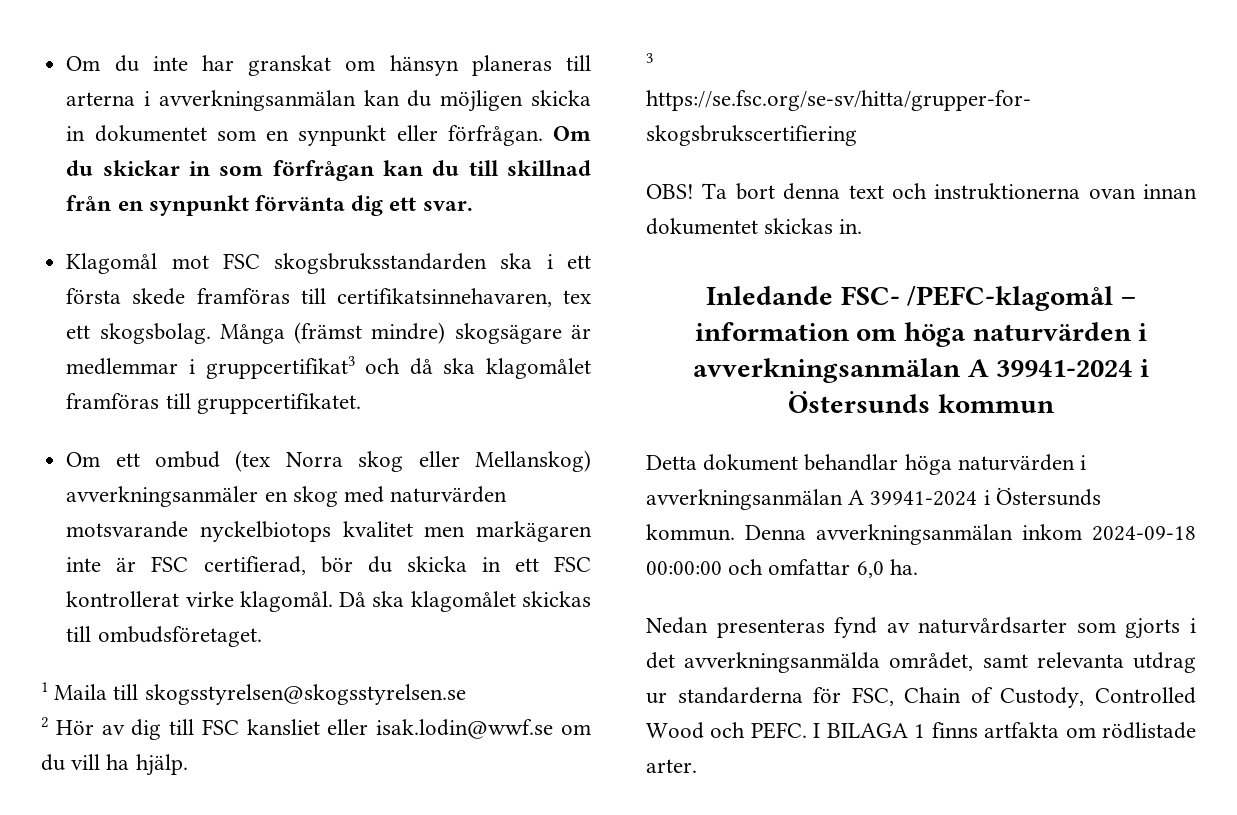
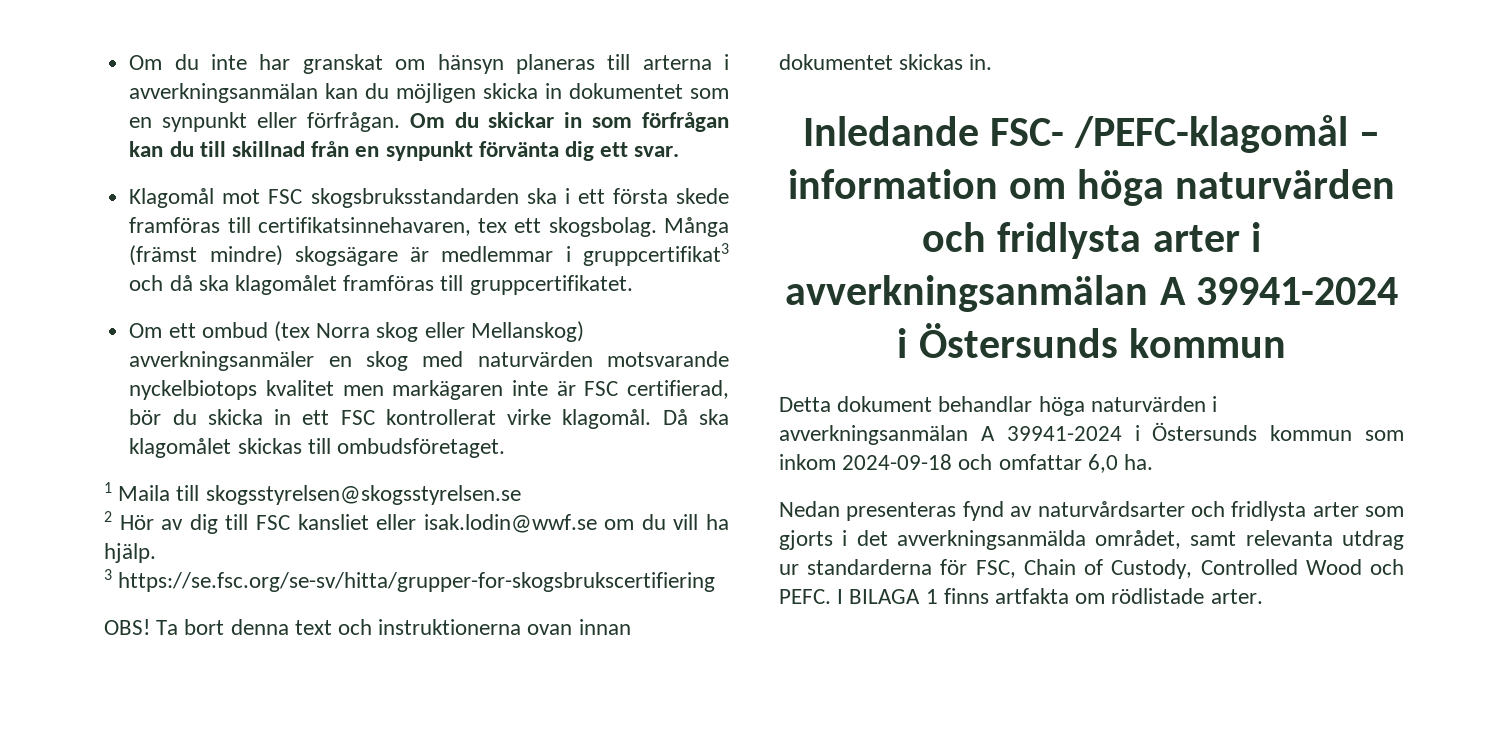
(1132, 331) none -> [922,222,1240,259] och fridlysta arter
[646,524,1013,545] kommun. Denna avverkningsanmälan -> [1270,425,1404,441] kommun som
[646,561,722,575] 00:00:00 -> (953, 462) none
(1068, 625) none -> [1190,501,1359,521] och fridlysta arter

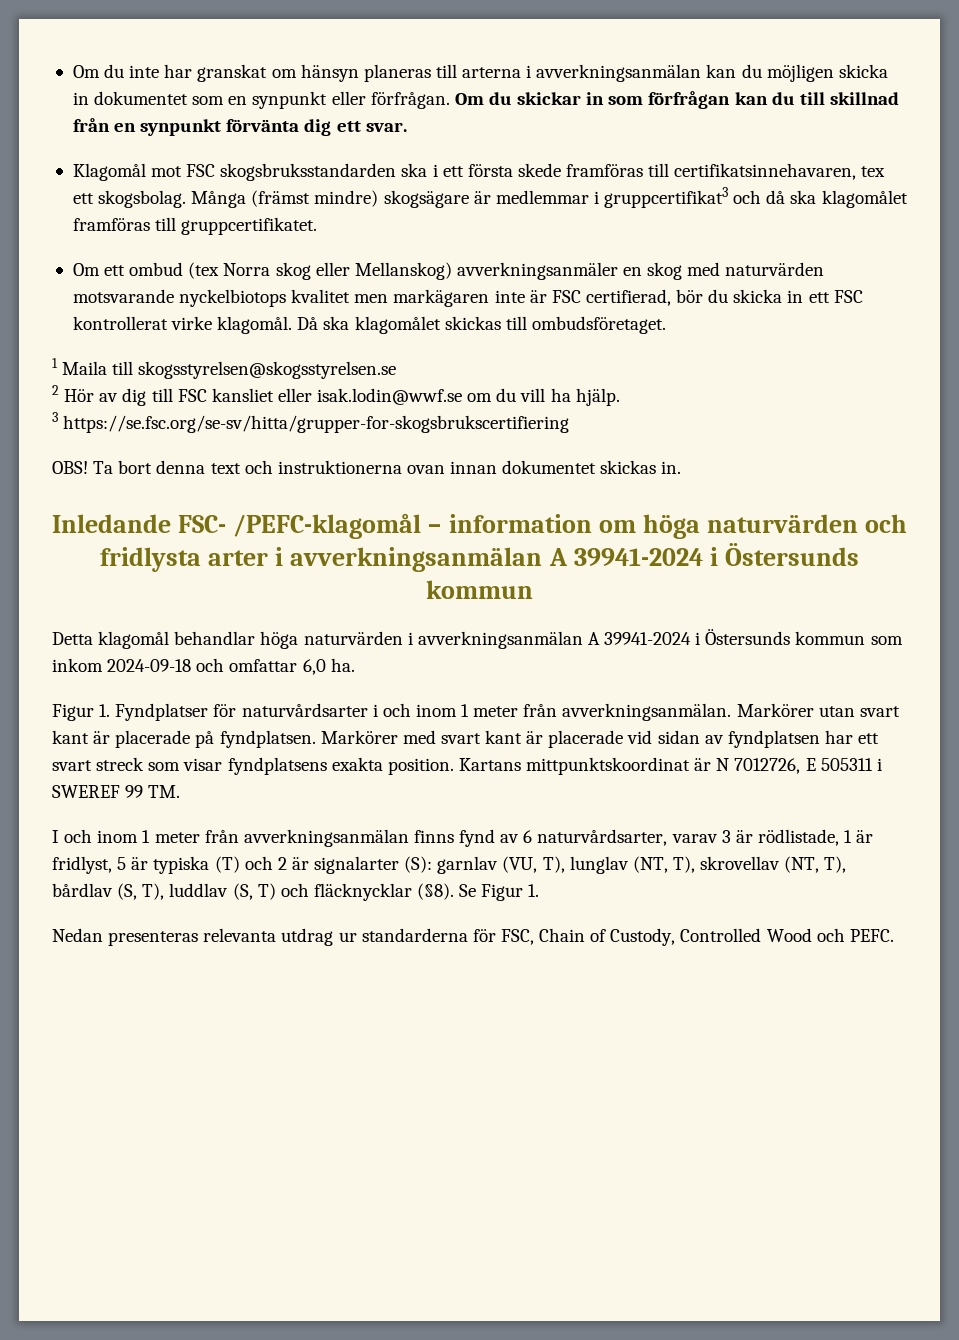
[837,396,933,412] dokument -> [98,631,170,649] klagomål
[779,501,1404,521] [779,530,1237,550] Nedan presenteras fynd av naturvårdsarter och fridlysta arter som gjorts i det avverkningsanmälda området, samt -> [52,703,900,721] [52,730,880,748] [52,757,882,775] [52,785,181,798] [52,829,874,847] [52,856,847,874] [52,883,540,901] [52,928,199,946] Figur 1. Fyndplatser för naturvårdsarter i och inom 1 meter från avverkningsanmälan. Markörer utan svart kant är placerade på fyndplatsen. Markörer med svart kant är placerade vid sidan av fyndplatsen har ett svart streck som visar fyndplatsens exakta position. Kartans mittpunktskoordinat är N 7012726, E 505311 i SWEREF 99 TM. // I och inom 1 meter från avverkningsanmälan finns fynd av 6 naturvårdsarter, varav 3 är rödlistade, 1 är fridlyst, 5 är typiska (T) och 2 är signalarter (S): garnlav (VU, T), lunglav (NT, T), skrovellav (NT, T), bårdlav (S, T), luddlav (S, T) och fläcknycklar (§8). Se Figur 1. // Nedan presenteras
[837,588,1263,604] I BILAGA 1 finns artfakta om rödlistade arter. -> (894, 935) none

